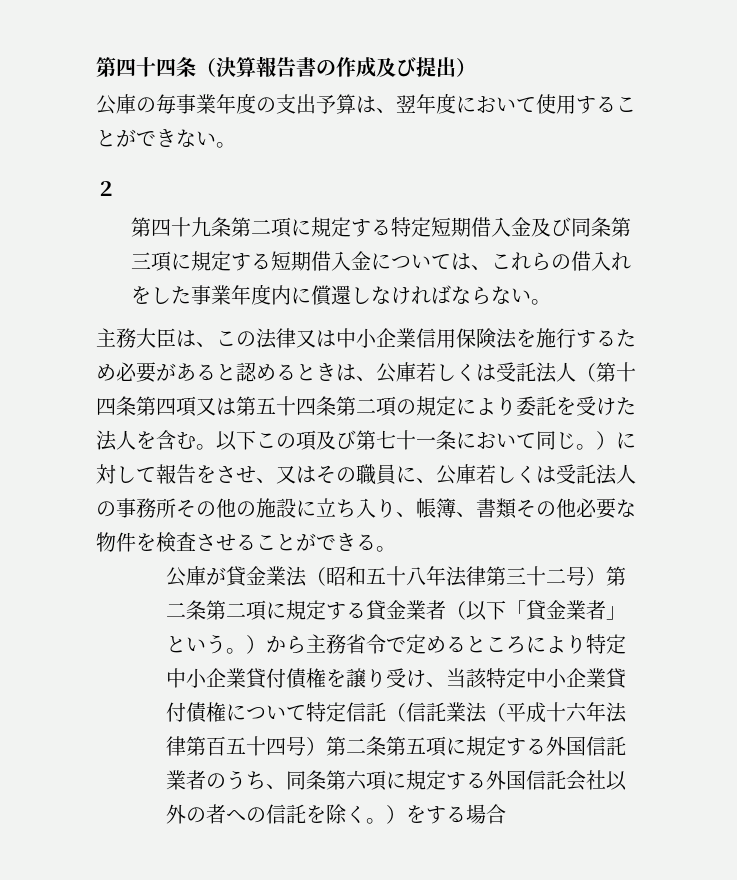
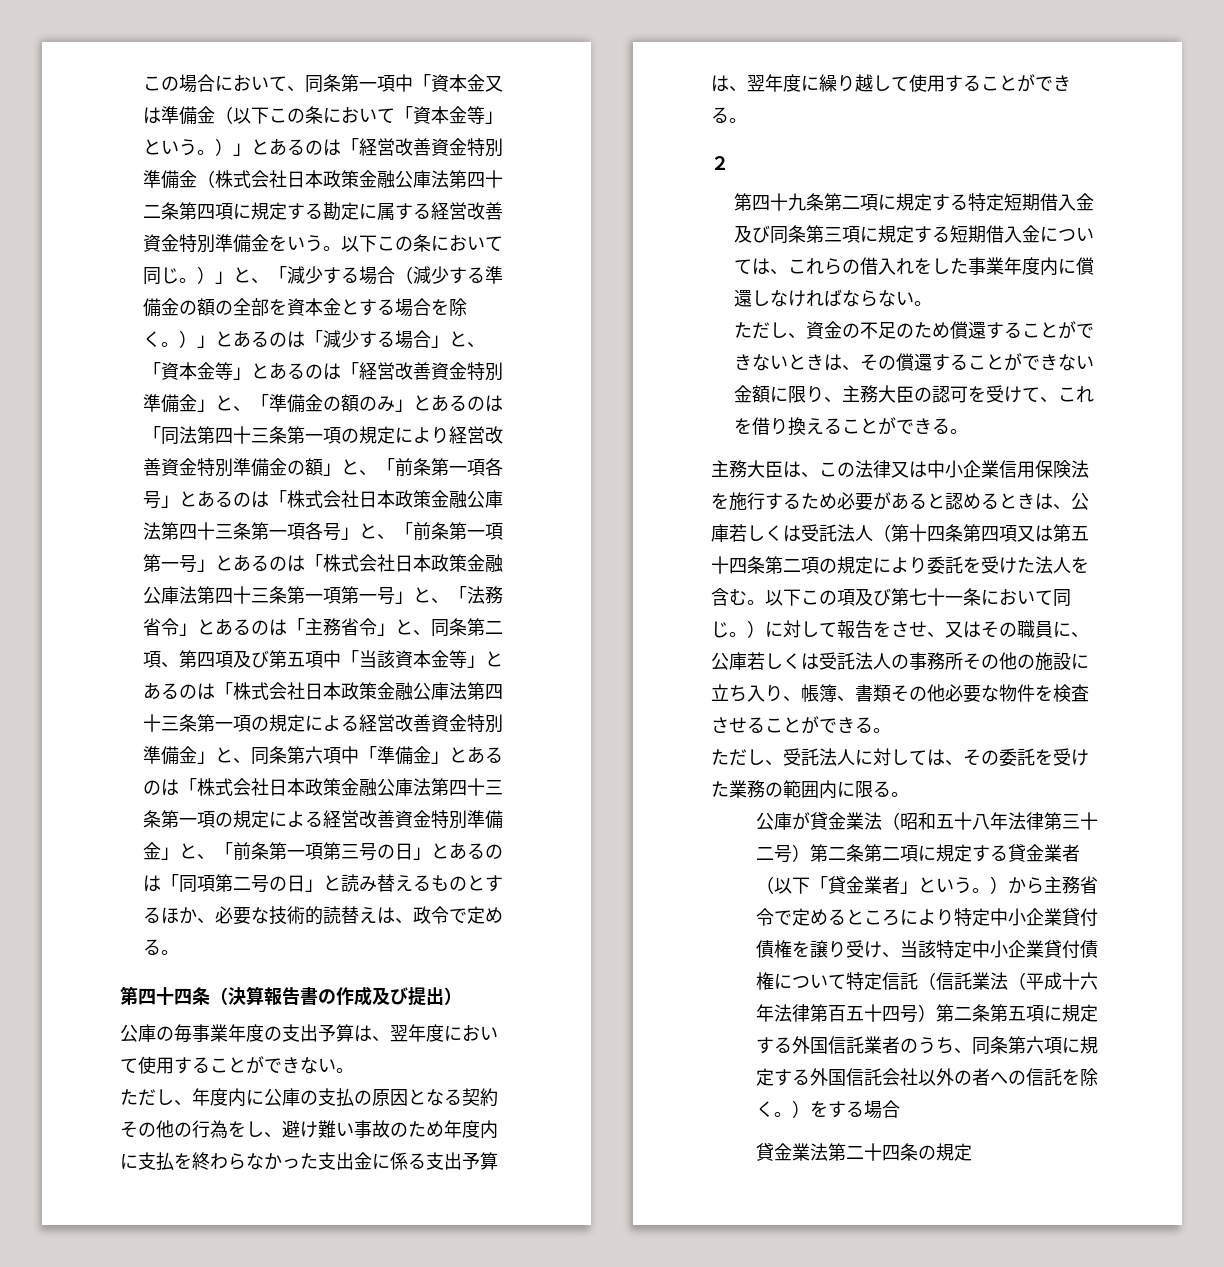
(96, 67) none -> [142,74,503,93] [142,106,503,125] [142,138,503,157] [142,170,503,189] [142,202,503,221] [142,234,503,253] [142,266,503,285] [142,298,467,317] [142,330,485,349] [142,362,503,381] [142,394,503,413] [142,426,503,445] [142,458,503,477] [142,490,503,509] [142,522,503,541] [142,554,503,573] [142,586,503,605] [142,618,503,637] [142,650,503,668] [142,682,503,700] [142,714,503,733] [142,746,503,765] [142,778,503,796] [142,810,503,829] [142,842,503,861] [142,874,503,893] [142,906,503,925] [142,939,179,955] この場合において、同条第一項中「資本金又は準備金（以下この条において「資本金等」という。）」とあるのは「経営改善資金特別準備金（株式会社日本政策金融公庫法第四十二条第四項に規定する勘定に属する経営改善資金特別準備金をいう。以下この条において同じ。）」と、「減少する場合（減少する準備金の額の全部を資本金とする場合を除く。）」とあるのは「減少する場合」と、「資本金等」とあるのは「経営改善資金特別準備金」と、「準備金の額のみ」とあるのは「同法第四十三条第一項の規定により経営改善資金特別準備金の額」と、「前条第一項各号」とあるのは「株式会社日本政策金融公庫法第四十三条第一項各号」と、「前条第一項第一号」とあるのは「株式会社日本政策金融公庫法第四十三条第一項第一号」と、「法務省令」とあるのは「主務省令」と、同条第二項、第四項及び第五項中「当該資本金等」とあるのは「株式会社日本政策金融公庫法第四十三条第一項の規定による経営改善資金特別準備金」と、同条第六項中「準備金」とあるのは「株式会社日本政策金融公庫法第四十三条第一項の規定による経営改善資金特別準備金」と、「前条第一項第三号の日」とあるのは「同項第二号の日」と読み替えるものとするほか、必要な技術的読替えは、政令で定める。 //
(236, 145) none -> [120,1088,498,1107] [120,1120,498,1139] [120,1152,498,1170] [711,74,1071,92] [711,107,747,123] // ただし、年度内に公庫の支払の原因となる契約その他の行為をし、避け難い事故のため年度内に支払を終わらなかった支出金に係る支出予算は、翌年度に繰り越して使用することができる。
(552, 302) none -> [733,321,1094,339] [733,353,1094,371] [733,385,1094,403] [733,417,968,436] // ただし、資金の不足のため償還することができないときは、その償還することができない金額に限り、主務大臣の認可を受けて、これを借り換えることができる。
(396, 549) none -> [711,748,1089,766] [711,780,909,799] // ただし、受託法人に対しては、その委託を受けた業務の範囲内に限る。
(507, 814) none -> [756,1143,973,1161] // 貸金業法第二十四条の規定

